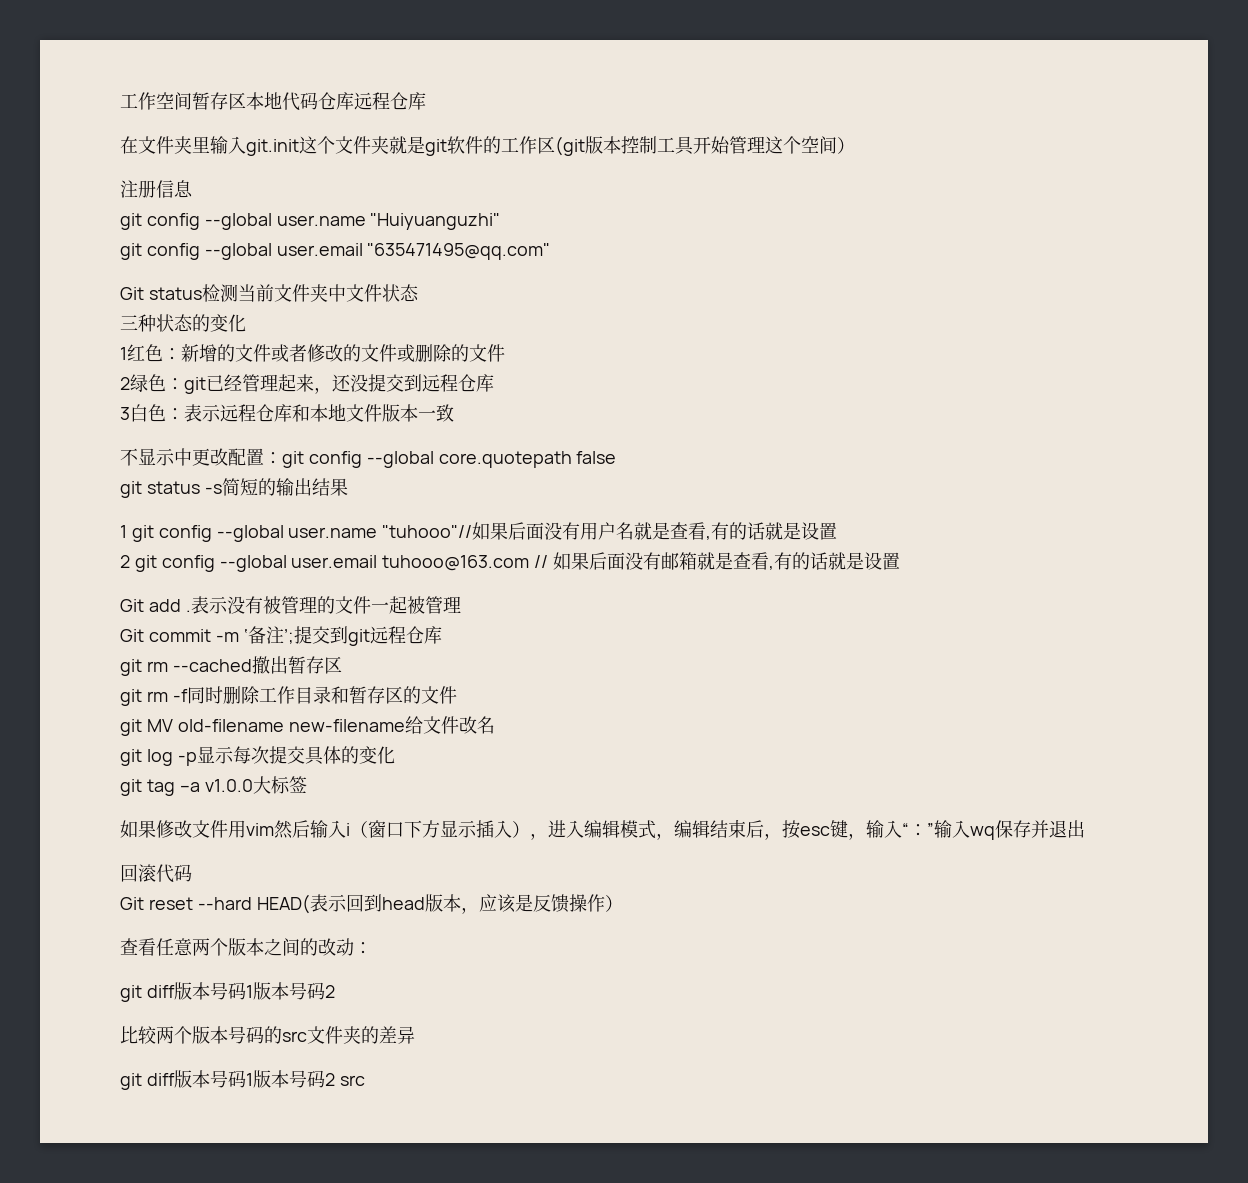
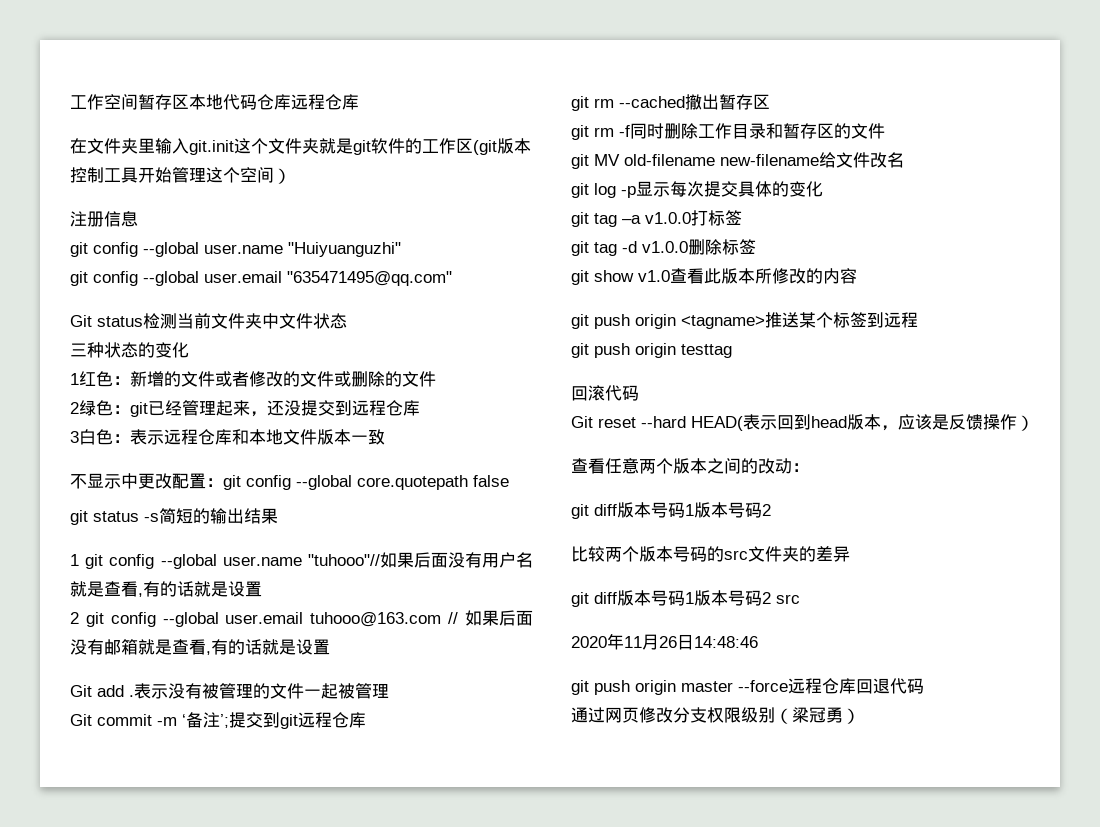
[252,776,307,794] [120,820,1085,840] 大标签 // 如果修改文件用vim然后输入i（窗口下方显示插入），进入编辑模式，编辑结束后，按esc键，输入“：”输入wq保存并退出 -> [691,210,742,226] [571,239,756,256] [571,268,857,285] [571,312,918,329] [571,343,732,358] 打标签 // git tag -d v1.0.0删除标签 // git show v1.0查看此版本所修改的内容 // git push origin <tagname>推送某个标签到远程 // git push origin testtag
(365, 1080) none -> [571,633,758,650] [571,678,924,695] [571,707,860,724] // 2020年11月26日14:48:46 // git push origin master --force远程仓库回退代码 // 通过网页修改分支权限级别（梁冠勇）

